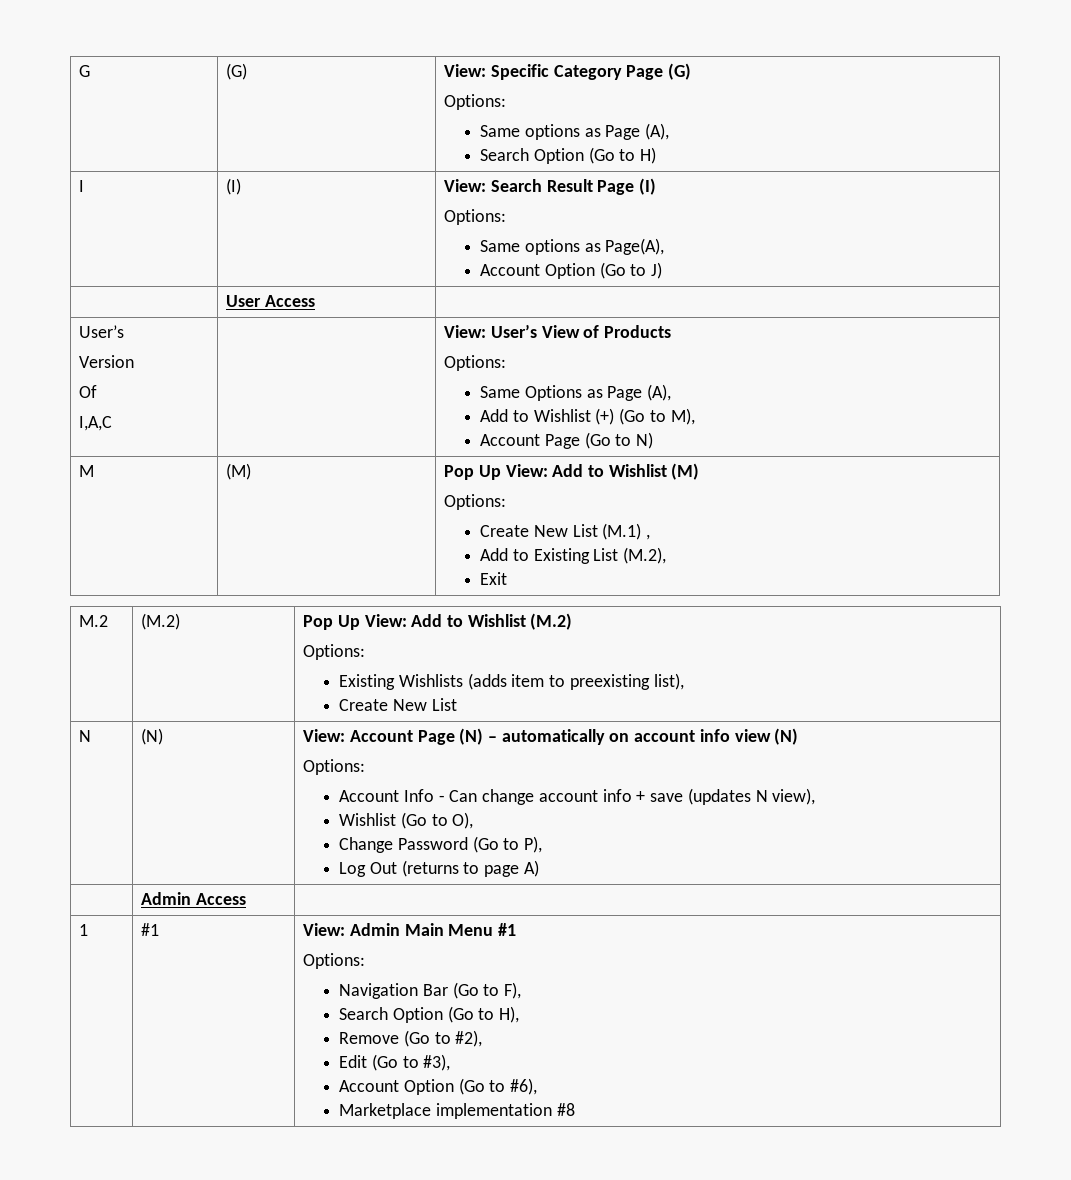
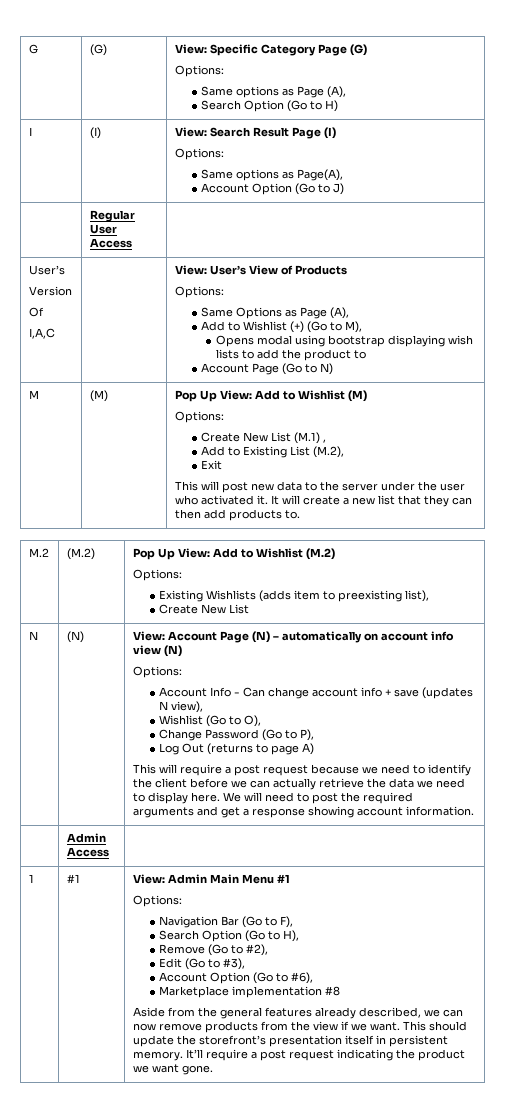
(663, 270) none -> [89,210,135,222] Regular
(695, 416) none -> [216,335,474,347] [216,349,367,361] // Opens modal using bootstrap displaying wish lists to add the product to
(508, 578) none -> [174,481,465,493] [174,495,472,507] [174,509,300,521] // This will post new data to the server under the user who activated it. It will create a new list that they can then add products to.
(539, 868) none -> [132,764,471,776] [132,778,465,790] [132,792,413,804] [132,806,474,818] // This will require a post request because we need to identify the client before we can actually retrieve the data we need to display here. We will need to post the required arguments and get a response showing account information.
(575, 1109) none -> [132,1007,463,1019] [132,1021,467,1033] [132,1035,448,1047] [132,1049,465,1061] [132,1064,213,1075] // Aside from the general features already described, we can now remove products from the view if we want. This should update the storefront’s presentation itself in persistent memory. It’ll require a post request indicating the product we want gone.

